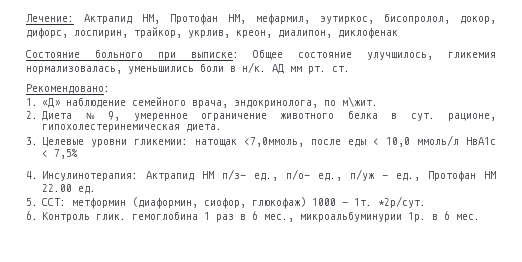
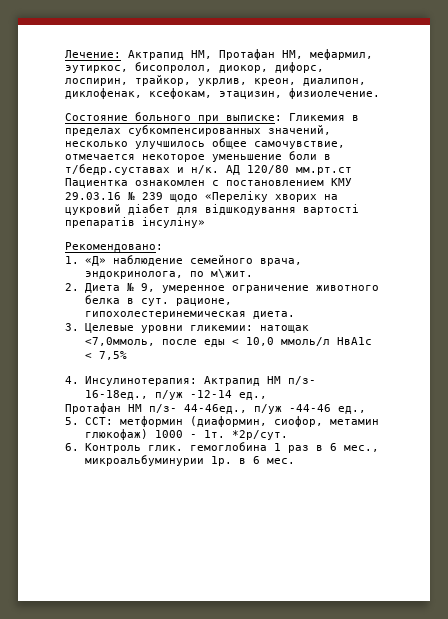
[170,14,218,25] Протофан -> [219,49,275,60] Протафан
[460,16,496,24] докор, -> [219,65,268,73] диокор,
[338,28,398,39] диклофенак -> [65,88,380,99] диклофенак, ксефокам, этацизин, физиолечение.
[253,49,496,60] [26,62,350,74] Общее состояние улучшилось, гликемия нормализовалась, уменьшились боли в н/к. АД мм рт. ст. -> [289,113,359,121] [65,125,331,136] [65,138,345,149] [65,151,331,162] [65,164,352,175] [65,178,352,188] [65,191,338,202] [65,204,359,215] [65,217,205,228] Гликемия в пределах субкомпенсированных значений, несколько улучшилось общее самочувствие, отмечается некоторое уменьшение боли в т/бедр.суставах и н/к. АД 120/80 мм.рт.ст Пациентка ознакомлен с постановлением КМУ 29.03.16 № 239 щодо «Перелiку хворих на цукровий дiабет для вiдшкодування вартостi препаратiв iнсулiну»
[254,169,497,182] [42,184,97,194] ед., п/о- ед., п/уж - ед., Протофан НМ 22.00 ед. -> [84,390,267,400] [65,403,366,414] 16-18ед., п/уж -12-14 ед., // Протафан НМ п/з- 44-46ед., п/уж -44-46 ед.,
(247, 203) none -> [329,419,379,425] метамин

